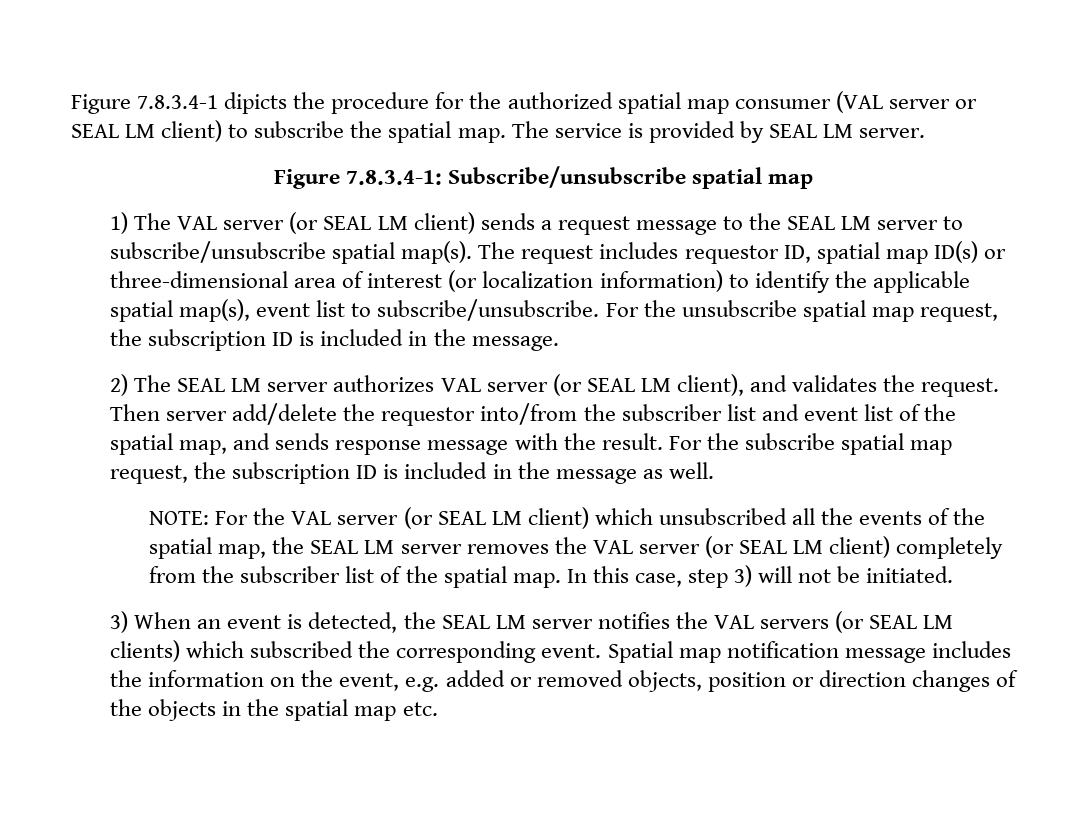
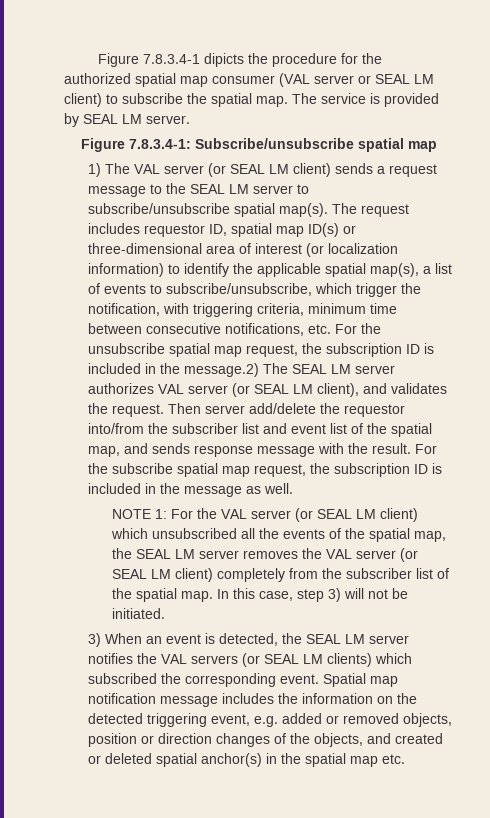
[256,299,600,321] event list to subscribe/unsubscribe. -> [422,263,452,274] [87,283,421,297] [87,303,397,317] [87,323,331,336] a list of events to subscribe/unsubscribe, which trigger the notification, with triggering criteria, minimum time between consecutive notifications, etc.
[471,336,559,351] [110,374,129,396] message. // 2) -> [183,363,259,377] message.2)
[149,511,210,525] NOTE: -> [111,509,167,519] NOTE 1:
(334, 678) none -> [87,713,207,727] detected triggering
[148,699,217,721] objects -> [313,733,443,747] [87,753,262,767] objects, and created or deleted spatial anchor(s)

